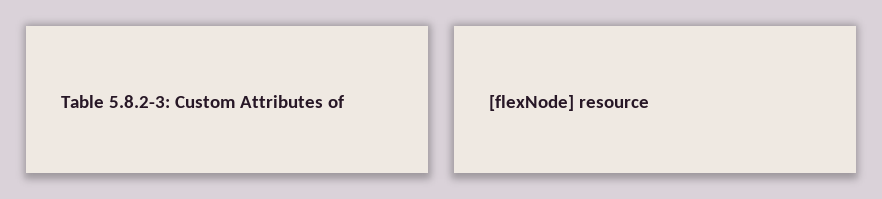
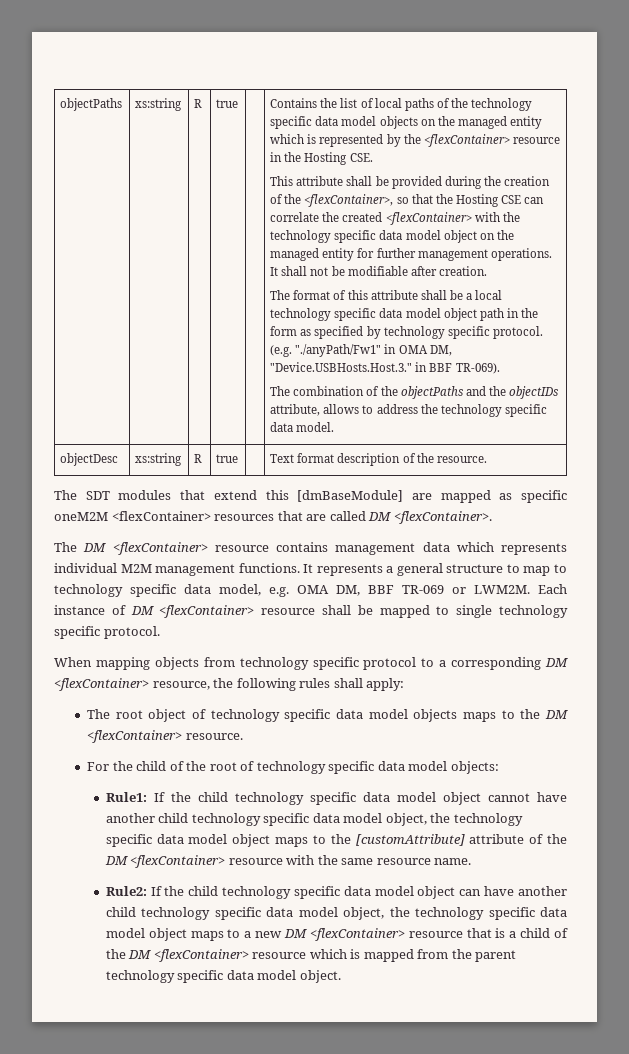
[61,95,649,111] Table 5.8.2-3: Custom Attributes of [flexNode] resource -> [60,98,123,111] [135,98,183,111] [194,99,203,108] [216,99,239,108] [270,98,533,111] [270,116,542,129] [270,134,560,147] [270,152,373,165] [270,176,550,189] [270,194,545,207] [270,212,520,225] [270,230,514,243] [270,248,552,261] [270,266,487,276] [270,290,503,300] [270,308,538,321] [270,326,543,339] [270,344,452,357] [270,362,500,374] [270,386,559,399] [270,404,547,417] [270,422,335,432] [60,453,119,466] [135,453,183,466] [194,454,203,463] [216,454,239,463] [270,453,487,466] [54,490,567,503] [54,511,492,524] [54,542,567,555] [54,563,567,576] [54,584,567,597] [54,605,568,618] [54,626,160,639] [54,657,568,670] [54,678,405,691] [87,709,569,722] [87,730,243,743] [87,761,499,774] [105,792,567,805] [105,813,523,826] [105,834,567,847] [104,855,472,868] [105,886,567,899] [105,907,567,920] [105,928,569,941] [105,949,517,962] [105,970,341,983] objectPaths | xs:string | R | true | | Contains the list of local paths of the technology specific data model objects on the managed entity which is represented by the <flexContainer> resource in the Hosting CSE. // This attribute shall be provided during the creation of the <flexContainer>, so that the Hosting CSE can correlate the created <flexContainer> with the technology specific data model object on the managed entity for further management operations. It shall not be modifiable after creation. // The format of this attribute shall be a local technology specific data model object path in the form as specified by technology specific protocol. (e.g. "./anyPath/Fw1" in OMA DM, "Device.USBHosts.Host.3." in BBF TR-069). // The combination of the objectPaths and the objectIDs attribute, allows to address the technology specific data model. // objectDesc | xs:string | R | true | | Text format description of the resource. // The SDT modules that extend this [dmBaseModule] are mapped as specific oneM2M <flexContainer> resources that are called DM <flexContainer>. // The DM <flexContainer> resource contains management data which represents individual M2M management functions. It represents a general structure to map to technology specific data model, e.g. OMA DM, BBF TR-069 or LWM2M. Each instance of DM <flexContainer> resource shall be mapped to single technology specific protocol. // When mapping objects from technology specific protocol to a corresponding DM <flexContainer> resource, the following rules shall apply: // The root object of technology specific data model objects maps to the DM <flexContainer> resource. // For the child of the root of technology specific data model objects: // Rule1: If the child technology specific data model object cannot have another child technology specific data model object, the technology specific data model object maps to the [customAttribute] attribute of the DM <flexContainer> resource with the same resource name. // Rule2: If the child technology specific data model object can have another child technology specific data model object, the technology specific data model object maps to a new DM <flexContainer> resource that is a child of the DM <flexContainer> resource which is mapped from the parent technology specific data model object.

